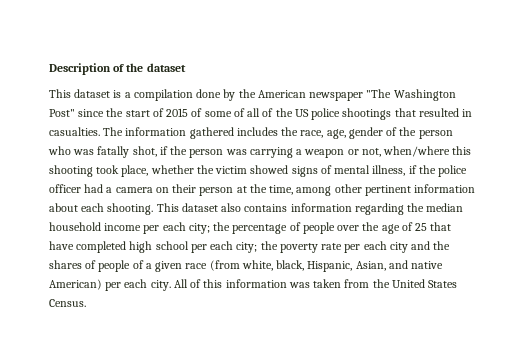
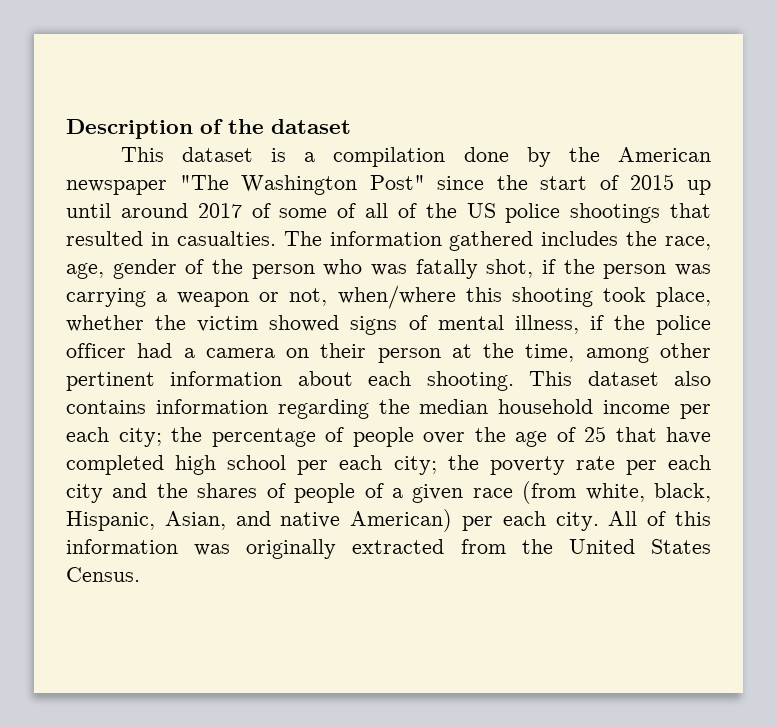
(189, 112) none -> [686,180,711,195] [66,203,242,218] up until around 2017
[313,279,342,288] taken -> [246,539,445,559] originally extracted

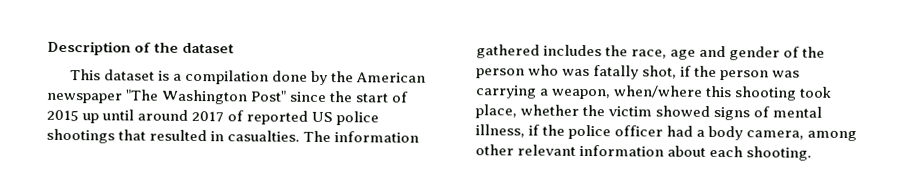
[279,203,457,218] some of all of the -> [246,110,309,125] reported
[66,263,104,279] age, -> [670,45,727,60] age and
[177,288,328,307] weapon or not, -> [551,88,612,100] weapon,
[205,343,575,363] camera on their person at the time, -> [708,125,805,141] body camera,
[66,372,155,391] pertinent -> [517,144,577,156] relevant
[529,371,712,386] [66,399,711,419] [66,426,711,447] [66,455,712,475] [66,481,711,504] [66,509,711,532] [66,539,711,559] [66,567,140,582] This dataset also contains information regarding the median household income per each city; the percentage of people over the age of 25 that have completed high school per each city; the poverty rate per each city and the shares of people of a given race (from white, black, Hispanic, Asian, and native American) per each city. All of this information was originally extracted from the United States Census. -> (813, 153) none

